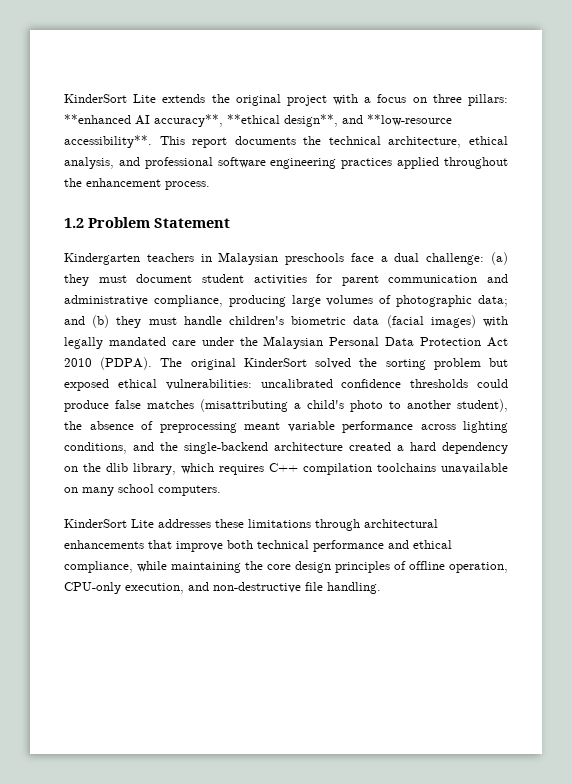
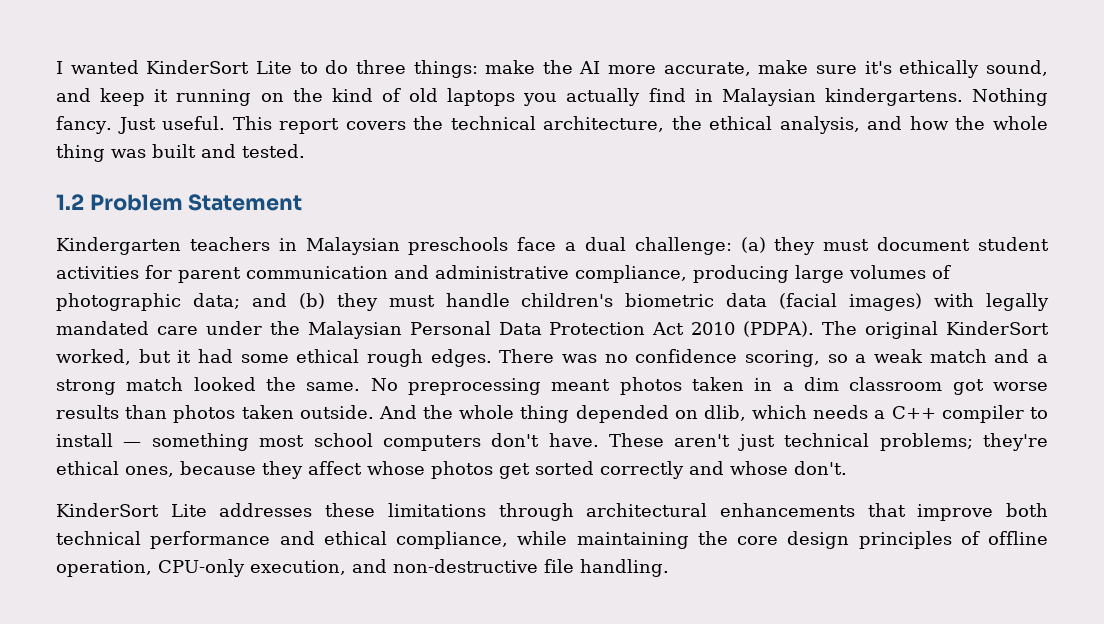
[64,94,509,106] [64,114,452,127] [64,135,152,148] KinderSort Lite extends the original project with a focus on three pillars: **enhanced AI accuracy**, **ethical design**, and **low-resource accessibility**. -> [56,60,1048,78] [56,88,1048,106] [56,116,226,134] I wanted KinderSort Lite to do three things: make the AI more accurate, make sure it's ethically sound, and keep it running on the kind of old laptops you actually find in Malaysian kindergartens. Nothing fancy. Just useful.
[234,136,296,145] documents -> [345,121,406,130] covers
(462, 142) none -> [671,116,702,130] the
[144,157,508,169] [64,178,210,190] professional software engineering practices applied throughout the enhancement process. -> [909,116,1049,130] [56,144,305,162] how the whole thing was built and tested.
[315,358,509,370] [64,379,508,391] [64,399,508,412] [64,421,508,433] [64,442,508,454] [64,463,508,475] [64,484,221,496] solved the sorting problem but exposed ethical vulnerabilities: uncalibrated confidence thresholds could produce false matches (misattributing a child's photo to another student), the absence of preprocessing meant variable performance across lighting conditions, and the single-backend architecture created a hard dependency on the dlib library, which requires C++ compilation toolchains unavailable on many school computers. -> [56,349,1048,367] [56,377,1049,395] [56,405,1048,423] [56,433,1048,451] [56,461,847,479] worked, but it had some ethical rough edges. There was no confidence scoring, so a weak match and a strong match looked the same. No preprocessing meant photos taken in a dim classroom got worse results than photos taken outside. And the whole thing depended on dlib, which needs a C++ compiler to install — something most school computers don't have. These aren't just technical problems; they're ethical ones, because they affect whose photos get sorted correctly and whose don't.

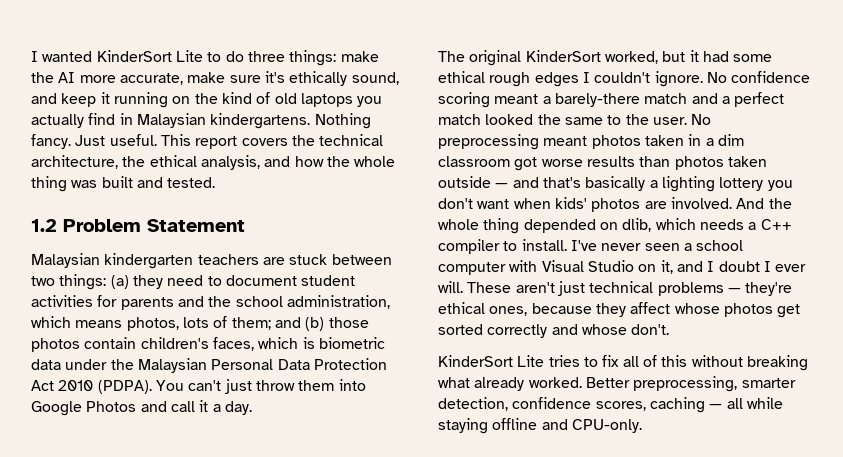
[56,237,1049,255] [56,265,951,283] [56,293,1049,311] [56,321,198,335] Kindergarten teachers in Malaysian preschools face a dual challenge: (a) they must document student activities for parent communication and administrative compliance, producing large volumes of photographic data; and (b) they must handle children's biometric data (facial images) with legally mandated care -> [31,253,392,269] [31,274,356,290] [31,295,390,310] [31,316,369,331] [31,337,385,352] [31,359,61,370] Malaysian kindergarten teachers are stuck between two things: (a) they need to document student activities for parents and the school administration, which means photos, lots of them; and (b) those photos contain children's faces, which is biometric data
(815, 329) none -> [155,379,366,394] [31,400,252,416] You can't just throw them into Google Photos and call it a day. //
[430,349,923,367] edges. There was no confidence scoring, so a weak -> [534,71,811,87] [438,92,640,108] edges I couldn't ignore. No confidence scoring meant a barely-there
[56,379,116,395] strong -> [734,92,785,107] perfect
[306,382,361,391] same. -> [564,114,687,125] same to the user.
[299,405,374,419] outside. -> [438,176,793,192] [438,197,732,212] outside — and that's basically a lighting lottery you don't want when kids' photos are involved.
[56,433,599,451] install — something most school computers don't have. -> [521,239,744,251] [438,260,807,275] [438,281,463,293] install. I've never seen a school computer with Visual Studio on it, and I doubt I ever will.
[879,433,973,451] problems; -> [657,282,741,296] problems —
[219,503,1049,521] [56,531,1048,549] [56,559,669,577] addresses these limitations through architectural enhancements that improve both technical performance and ethical compliance, while maintaining the core design principles of offline operation, CPU-only execution, and non-destructive file handling. -> [548,355,808,371] [438,376,796,392] [438,397,783,413] [438,418,642,434] tries to fix all of this without breaking what already worked. Better preprocessing, smarter detection, confidence scores, caching — all while staying offline and CPU-only.

